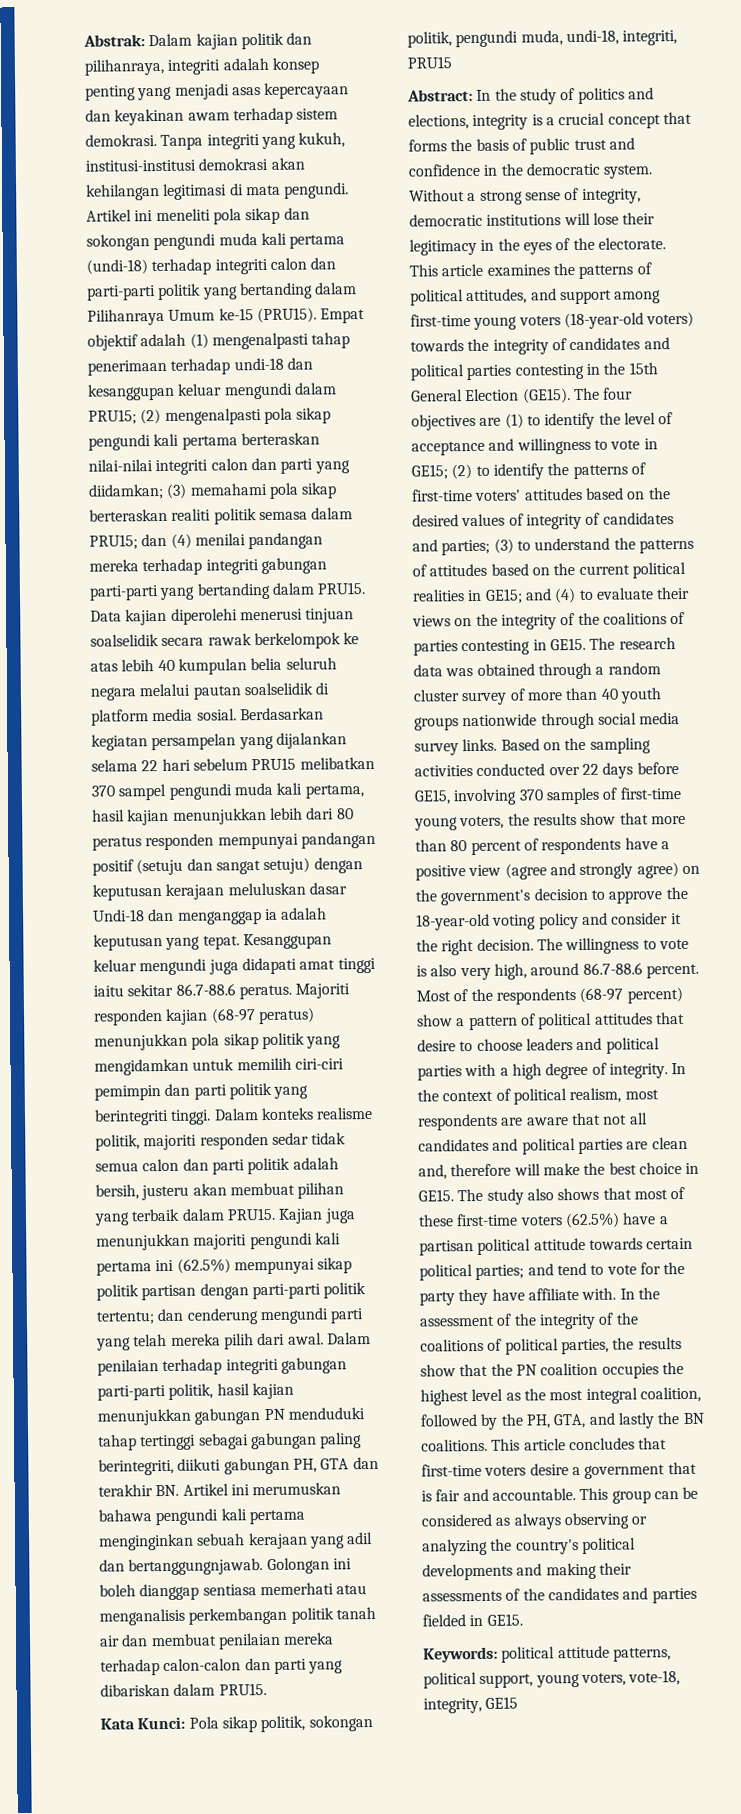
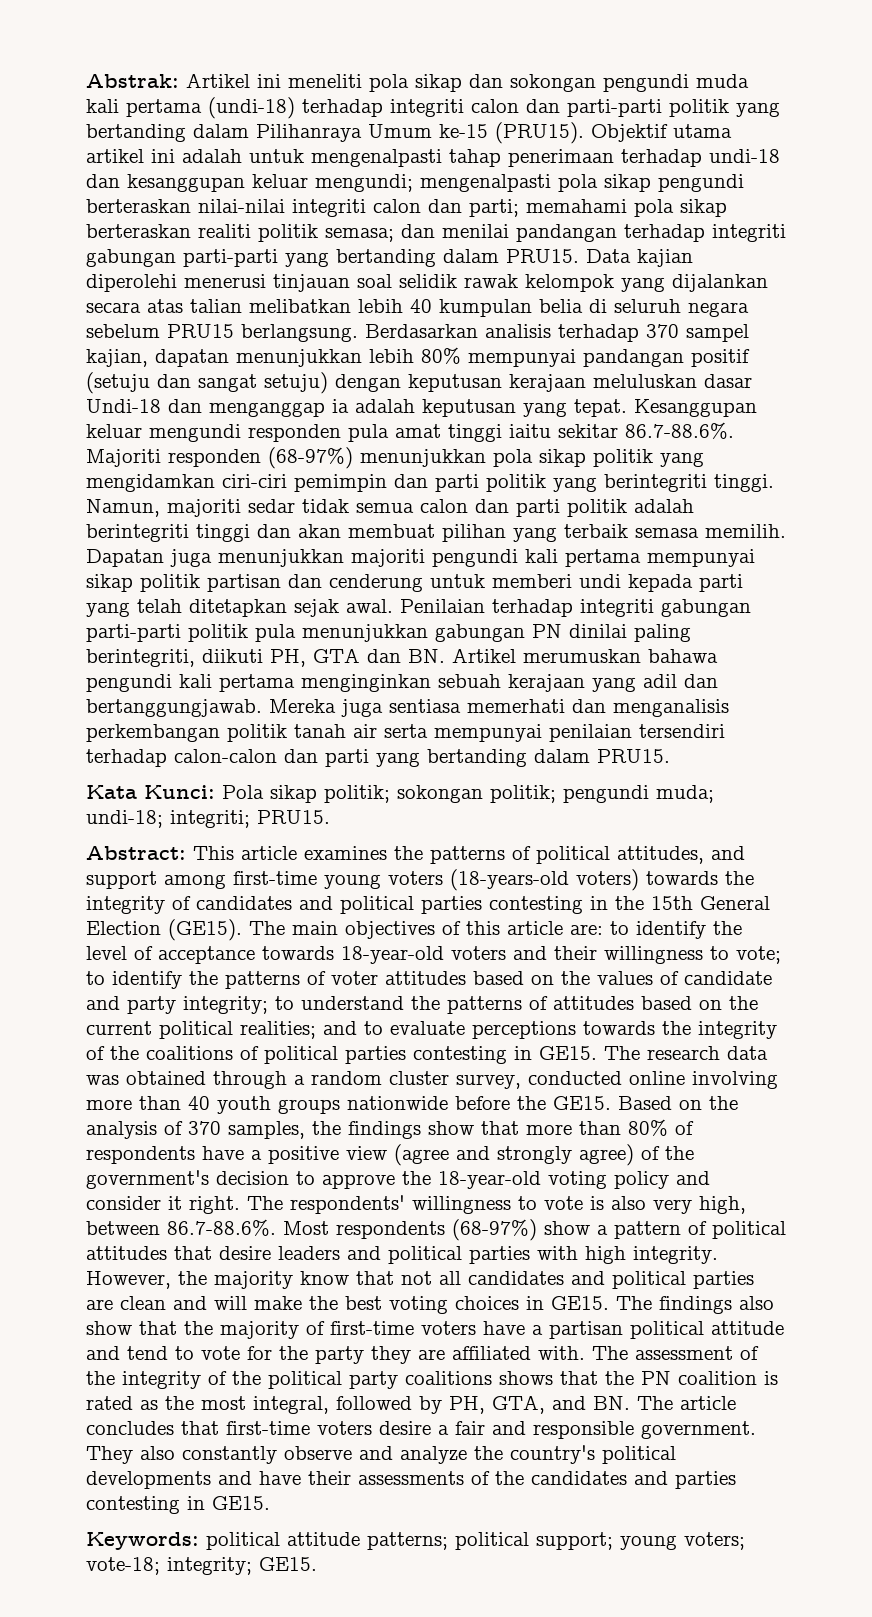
[148,32,313,50] [84,57,319,76] [85,82,350,101] [85,107,339,126] [85,132,346,150] [85,157,305,172] [86,182,350,201] Dalam kajian politik dan pilihanraya, integriti adalah konsep penting yang menjadi asas kepercayaan dan keyakinan awam terhadap sistem demokrasi. Tanpa integriti yang kukuh, institusi-institusi demokrasi akan kehilangan legitimasi di mata pengundi. -> (179, 81) none
[320,308,366,324] [87,333,209,351] Empat objektif adalah (1) -> [591,124,732,142] [86,149,304,163] Objektif utama artikel ini adalah untuk
[223,382,337,400] [88,408,162,425] mengundi dalam PRU15; (2) -> [315,174,413,192] mengundi;
[153,433,238,450] kali pertama -> (744, 183) none
[280,458,350,474] [88,483,188,500] parti yang diidamkan; (3) -> [469,199,519,217] parti;
[258,507,354,521] [89,533,192,550] semasa dalam PRU15; dan (4) -> [325,224,435,242] semasa; dan
[89,559,139,572] mereka -> (617, 233) none
[305,608,355,624] [90,632,360,650] [90,661,118,672] tinjuan soalselidik secara rawak berkelompok ke atas -> [273,274,768,292] [86,299,351,313] tinjauan soal selidik rawak kelompok yang dijalankan secara atas talian melibatkan
(283, 664) none -> [589,299,607,313] di
[139,682,330,700] [91,707,324,726] [91,732,347,751] [91,756,375,772] [91,782,364,801] [92,807,354,826] [92,833,215,851] melalui pautan soalselidik di platform media sosial. Berdasarkan kegiatan persampelan yang dijalankan selama 22 hari sebelum PRU15 melibatkan 370 sampel pengundi muda kali pertama, hasil kajian menunjukkan lebih dari 80 peratus responden -> [86,324,749,342] [86,347,461,367] sebelum PRU15 berlangsung. Berdasarkan analisis terhadap 370 sampel kajian, dapatan menunjukkan lebih 80%
[208,957,297,975] juga didapati -> [248,424,389,442] responden pula
[175,983,351,1000] [93,1007,315,1026] 86.7-88.6 peratus. Majoriti responden kajian (68-97 peratus) -> [625,422,734,439] [86,447,353,469] 86.7-88.6%. Majoriti responden (68-97%)
[192,1057,292,1071] untuk memilih -> (215, 483) none
[213,1106,374,1121] [95,1132,269,1151] Dalam konteks realisme politik, majoriti responden -> [86,499,241,517] Namun, majoriti
[95,1184,190,1201] bersih, justeru -> [86,524,291,542] berintegriti tinggi dan
[181,1207,324,1224] dalam PRU15. Kajian -> [635,524,786,538] [86,549,164,567] semasa memilih. Dapatan
[155,1258,231,1274] ini (62.5%) -> (641, 558) none
[199,1282,367,1300] [96,1307,364,1325] [96,1332,371,1351] [97,1357,347,1376] [97,1382,294,1401] [97,1407,365,1426] [98,1432,317,1451] dengan parti-parti politik tertentu; dan cenderung mengundi parti yang telah mereka pilih dari awal. Dalam penilaian terhadap integriti gabungan parti-parti politik, hasil kajian menunjukkan gabungan PN menduduki tahap tertinggi sebagai gabungan -> [288,574,743,592] [86,599,751,617] [86,624,627,642] dan cenderung untuk memberi undi kepada parti yang telah ditetapkan sejak awal. Penilaian terhadap integriti gabungan parti-parti politik pula menunjukkan gabungan PN dinilai
[223,1457,290,1475] gabungan -> (263, 656) none
[98,1484,153,1497] terakhir -> (401, 656) none
[230,1484,250,1496] ini -> (516, 655) none
[128,1557,352,1576] [99,1583,200,1601] bertanggungnjawab. Golongan ini boleh dianggap -> [86,699,383,717] bertanggungjawab. Mereka juga
[336,1584,368,1595] atau -> [572,699,606,713] dan
[121,1632,335,1650] dan membuat penilaian mereka -> [384,724,725,742] serta mempunyai penilaian tersendiri
[100,1683,170,1697] dibariskan -> [427,749,527,767] bertanding
[260,1715,373,1733] [407,29,678,48] [407,56,452,69] [407,87,654,105] [408,111,692,130] [408,137,635,155] [408,162,654,179] [409,187,641,205] [409,212,656,227] [409,237,666,256] politik, sokongan politik, pengundi muda, undi-18, integriti, PRU15 // Abstract: In the study of politics and elections, integrity is a crucial concept that forms the basis of public trust and confidence in the democratic system. Without a strong sense of integrity, democratic institutions will lose their legitimacy in the eyes of the electorate. -> [324,785,714,803] [86,810,330,828] [86,846,186,860] politik; sokongan politik; pengundi muda; undi-18; integriti; PRU15. // Abstract:
[563,312,644,330] (18-year-old -> [450,869,569,891] (18-years-old
[603,387,634,400] [411,413,524,431] four objectives are (1) -> [292,921,603,939] main objectives of this article are:
[488,437,658,455] [411,463,473,480] and willingness to vote in GE15; (2) -> [262,946,781,964] towards 18-year-old voters and their willingness to vote;
[411,487,671,502] [412,514,459,527] first-time voters' attitudes based on the desired -> [331,971,590,985] voter attitudes based on the
[525,512,674,530] [412,538,514,556] integrity of candidates and parties; (3) -> [684,971,772,985] [86,996,268,1014] candidate and party integrity;
[412,586,691,604] [412,611,686,630] realities in GE15; and (4) to evaluate their views on the integrity of the coalitions of -> [240,1021,777,1039] [86,1046,338,1064] realities; and to evaluate perceptions towards the integrity of the coalitions of political
[461,688,526,706] survey of -> [456,1071,778,1089] survey, conducted online involving
[540,712,681,730] [414,737,651,756] [414,762,679,779] [414,787,681,806] [414,813,577,831] through social media survey links. Based on the sampling activities conducted over 22 days before GE15, involving 370 samples of first-time young voters, the results -> [455,1096,738,1110] [86,1121,421,1139] before the GE15. Based on the analysis of 370 samples, the findings
[450,840,522,856] 80 percent -> [628,1119,668,1136] 80%
[681,865,700,875] on -> [641,1146,660,1160] of
[416,938,563,956] the right decision. The -> [189,1195,405,1214] right. The respondents'
[530,962,699,979] [416,987,683,1005] around 86.7-88.6 percent. Most of the respondents (68-97 percent) -> [86,1219,537,1241] between 86.7-88.6%. Most respondents (68-97%)
[459,1038,523,1052] to choose -> (271, 1253) none
[499,1062,687,1080] [417,1087,659,1105] [417,1113,569,1131] a high degree of integrity. In the context of political realism, most respondents are aware -> [585,1246,718,1264] [86,1271,349,1289] high integrity. However, the majority know
[418,1163,512,1180] and, therefore -> [173,1296,207,1310] and
[638,1162,700,1175] [418,1186,686,1205] [418,1212,620,1229] choice in GE15. The study also shows that most of these first-time voters (62.5%) -> [389,1296,774,1314] [86,1321,476,1339] voting choices in GE15. The findings also show that the majority of first-time voters
[588,1237,694,1250] [419,1264,525,1281] towards certain political parties; -> (784, 1328) none
[491,1287,660,1301] have affiliate with. In the -> [418,1346,628,1360] are affiliated with. The
[420,1337,682,1355] [420,1362,684,1379] [420,1388,504,1406] coalitions of political parties, the results show that the PN coalition occupies the highest level -> [268,1371,778,1389] [86,1396,133,1410] political party coalitions shows that the PN coalition is rated
[585,1386,701,1404] integral coalition, -> [253,1396,329,1414] integral,
[500,1413,523,1426] the -> (442, 1405) none
[617,1412,704,1429] [421,1438,521,1452] lastly the BN coalitions. This -> [593,1396,673,1410] BN. The
[584,1461,697,1479] [421,1486,699,1504] [421,1512,648,1530] [422,1538,488,1556] government that is fair and accountable. This group can be considered as always observing or analyzing -> [455,1421,756,1439] [86,1446,467,1464] fair and responsible government. They also constantly observe and analyze
[545,1562,597,1580] making -> [259,1471,301,1485] have
[422,1614,466,1627] fielded -> [86,1496,180,1514] contesting
[612,1647,671,1662] [423,1670,681,1689] [423,1696,519,1714] patterns, political support, young voters, vote-18, integrity, GE15 -> [367,1532,745,1550] [86,1557,317,1575] patterns; political support; young voters; vote-18; integrity; GE15.

